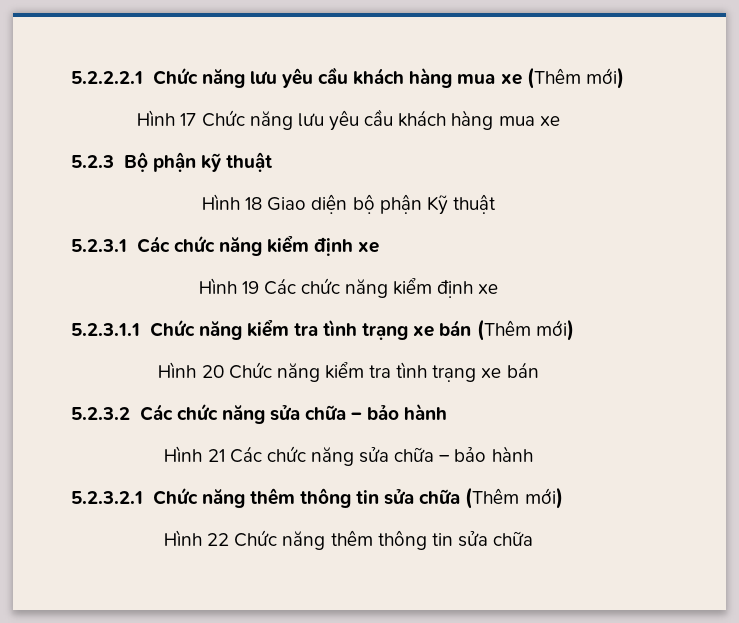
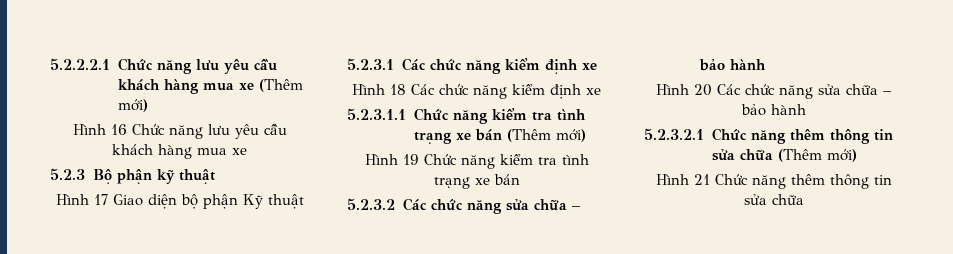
[180,113,197,126] 17 -> [110,124,127,135] 16
[245,197,263,210] 18 -> [93,194,108,205] 17
[241,281,259,294] 19 -> [390,84,406,95] 18
[201,365,224,378] 20 -> [402,154,419,165] 19
[207,449,225,462] 21 -> [694,84,712,96] 20
[207,533,230,546] 22 -> [693,174,710,185] 21

